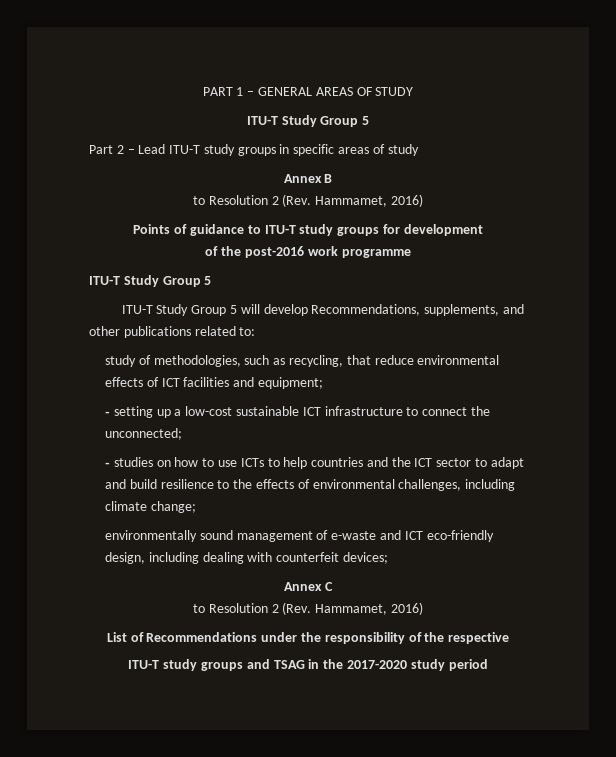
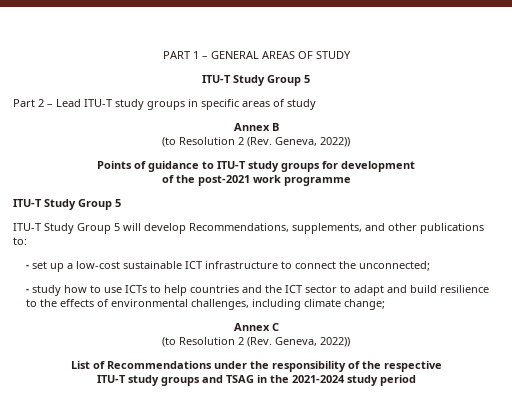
[193,194,423,207] to Resolution 2 (Rev. Hammamet, 2016) -> [162,137,350,147] (to Resolution 2 (Rev. Geneva, 2022))
[245,246,304,258] post-2016 -> [197,175,250,186] post-2021
[194,326,236,336] related -> (484, 228) none
[105,355,500,367] [105,377,324,389] [105,406,153,418] // study of methodologies, such as recycling, that reduce environmental effects of ICT facilities and equipment; // ˗ setting -> [25,261,47,269] // ˗ set
[113,457,171,467] studies on -> [31,285,61,296] study
[105,530,494,542] [105,552,389,564] // environmentally sound management of e-waste and ICT eco-friendly design, including dealing with counterfeit devices; -> (385, 304) none
[193,602,423,615] to Resolution 2 (Rev. Hammamet, 2016) -> [162,337,350,347] (to Resolution 2 (Rev. Geneva, 2022))
[346,660,407,669] 2017-2020 -> [291,375,345,383] 2021-2024

